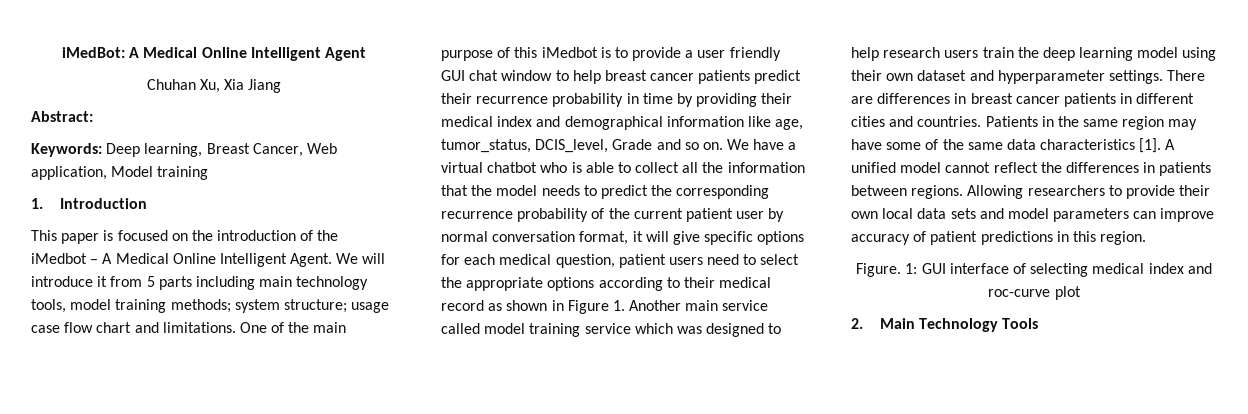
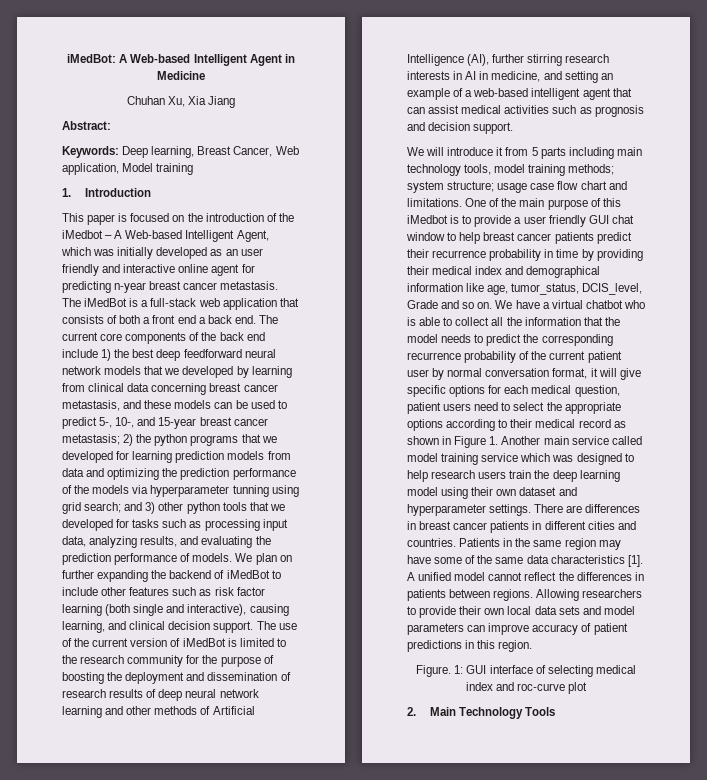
[143,47,247,58] Medical Online -> [130,54,191,63] Web-based
(366, 54) none -> [284,54,295,63] [157,71,205,80] in Medicine
[115,253,333,267] Medical Online Intelligent Agent. -> [125,230,269,242] [61,247,263,259] [62,264,255,276] [62,281,279,293] [62,298,299,310] [62,315,278,324] [62,332,265,344] [62,349,276,361] [62,366,292,378] [62,383,278,395] [62,400,287,411] [62,417,268,429] [62,434,277,446] [62,451,291,463] [62,468,296,480] [62,485,299,497] [62,502,285,514] [62,519,288,531] [62,536,271,548] [62,553,292,565] [62,570,281,582] [62,587,265,596] [62,604,289,616] [62,621,297,633] [62,638,286,647] [62,655,274,667] [62,672,291,684] [62,689,259,701] [62,706,255,718] [407,54,610,66] [407,71,613,83] [407,88,632,100] [407,105,644,117] [407,122,514,134] Web-based Intelligent Agent, which was initially developed as an user friendly and interactive online agent for predicting n-year breast cancer metastasis. The iMedBot is a full-stack web application that consists of both a front end a back end. The current core components of the back end include 1) the best deep feedforward neural network models that we developed by learning from clinical data concerning breast cancer metastasis, and these models can be used to predict 5-, 10-, and 15-year breast cancer metastasis; 2) the python programs that we developed for learning prediction models from data and optimizing the prediction performance of the models via hyperparameter tunning using grid search; and 3) other python tools that we developed for tasks such as processing input data, analyzing results, and evaluating the prediction performance of models. We plan on further expanding the backend of iMedBot to include other features such as risk factor learning (both single and interactive), causing learning, and clinical decision support. The use of the current version of iMedBot is limited to the research community for the purpose of boosting the deployment and dissemination of research results of deep neural network learning and other methods of Artificial Intelligence (AI), further stirring research interests in AI in medicine, and setting an example of a web-based intelligent agent that can assist medical activities such as prognosis and decision support. //

